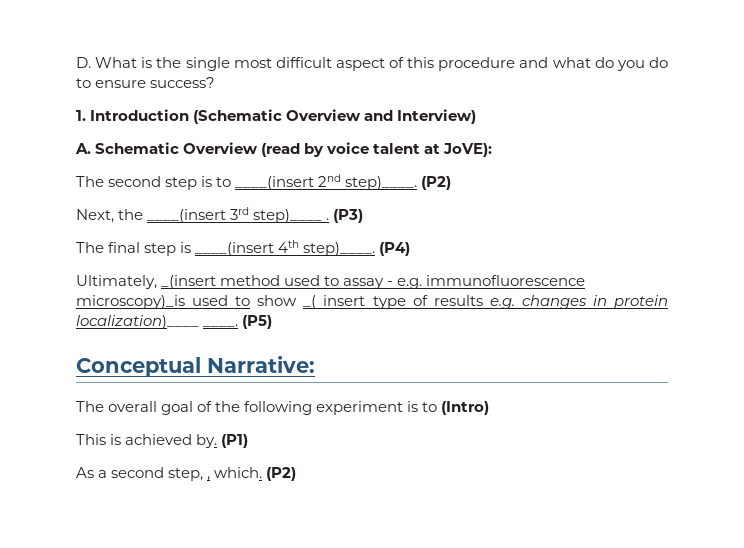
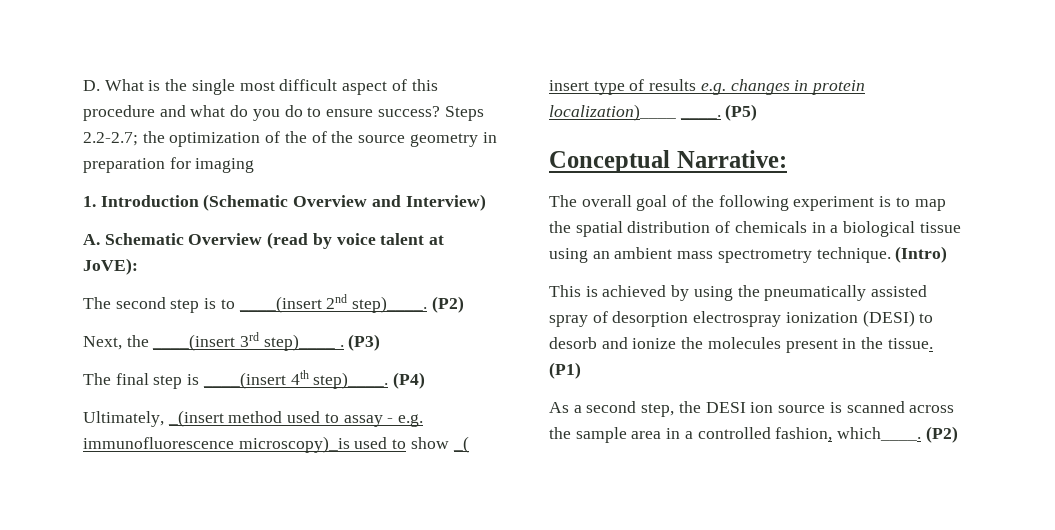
(216, 82) none -> [444,106,484,121] [83,131,497,147] [83,157,255,173] Steps 2.2-2.7; the optimization of the of the source geometry in preparation for imaging
[441,401,490,415] [76,434,218,448] (Intro) // This is achieved by. -> [914,199,946,211] [549,221,961,237] [549,246,948,263] [549,285,928,301] [549,310,934,327] [549,337,933,353] map the spatial distribution of chemicals in a biological tissue using an ambient mass spectrometry technique. (Intro) // This is achieved by using the pneumatically assisted spray of desorption electrospray ionization (DESI) to desorb and ionize the molecules present in the tissue.
[207,467,263,481] , which. -> [678,401,955,413] [549,427,922,443] the DESI ion source is scanned across the sample area in a controlled fashion, which____.

